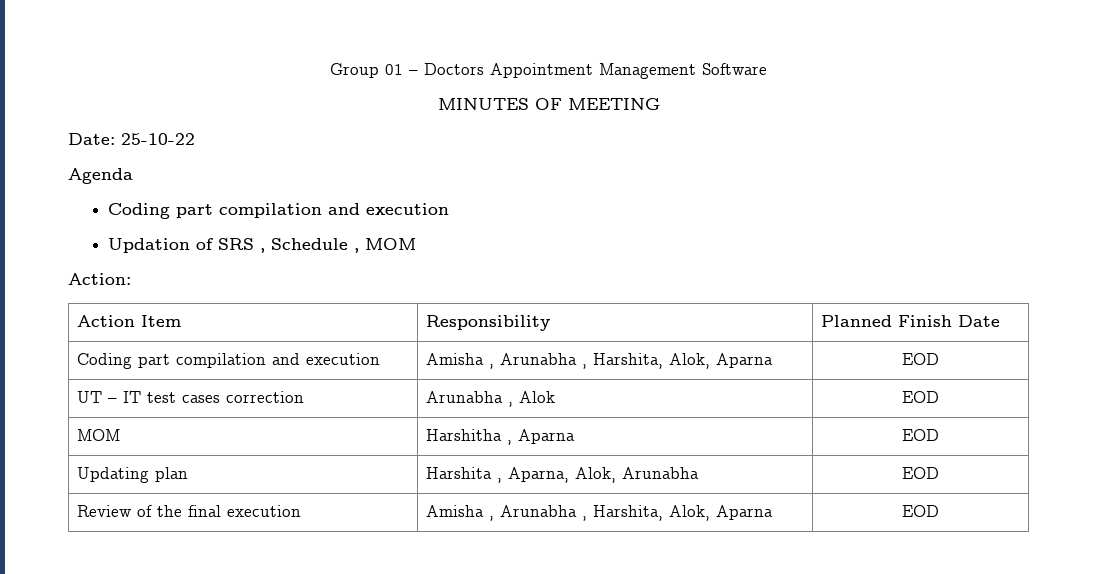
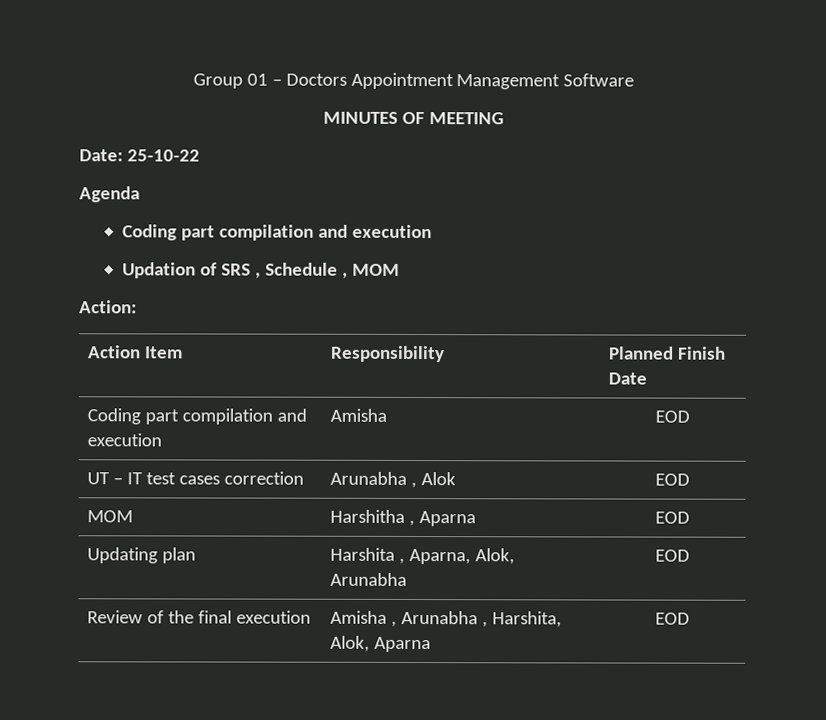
[489,353,774,369] , Arunabha , Harshita, Alok, Aparna -> (387, 415) none

